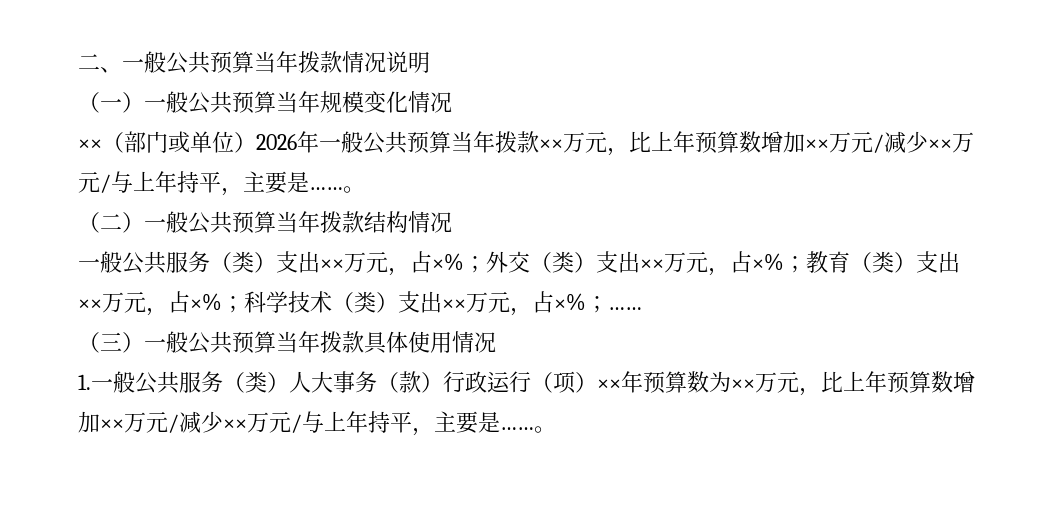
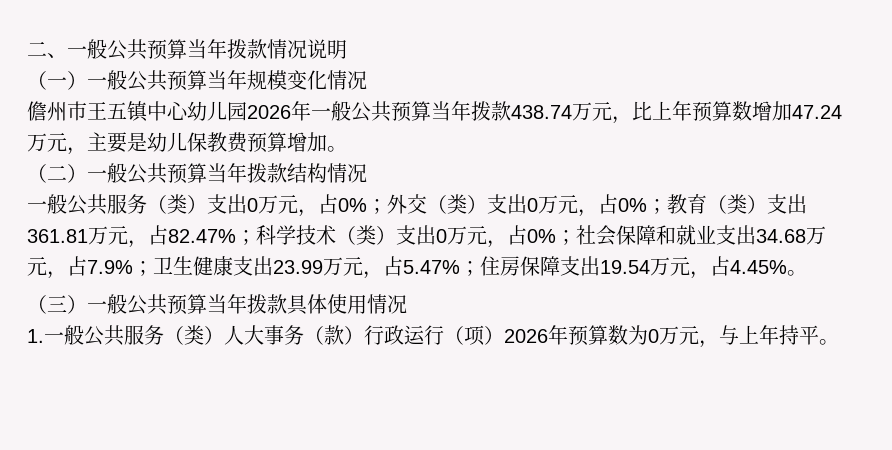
[78,131,256,153] ××（部门或单位） -> [27,101,247,122] 儋州市王五镇中心幼儿园
[539,131,974,156] [78,171,343,196] ××万元，比上年预算数增加××万元/减少××万元/与上年持平，主要是…… -> [511,101,842,124] [27,132,327,155] 438.74万元，比上年预算数增加47.24万元，主要是幼儿保教费预算增加
[320,251,464,276] ××万元，占×% -> [247,194,367,217] 0万元，占0%
[640,251,784,276] ××万元，占×% -> [527,194,647,217] 0万元，占0%
[78,291,222,316] ××万元，占×% -> [27,225,236,248] 361.81万元，占82.47%
[442,291,642,316] ××万元，占×%；…… -> [436,225,826,248] [27,256,807,279] 0万元，占0%；社会保障和就业支出34.68万元，占7.9%；卫生健康支出23.99万元，占5.47%；住房保障支出19.54万元，占4.45%。
[597,379,621,390] ×× -> [504,329,548,343] 2026
[731,371,975,396] [78,411,534,436] ××万元，比上年预算数增加××万元/减少××万元/与上年持平，主要是…… -> [648,325,819,348] 0万元，与上年持平

